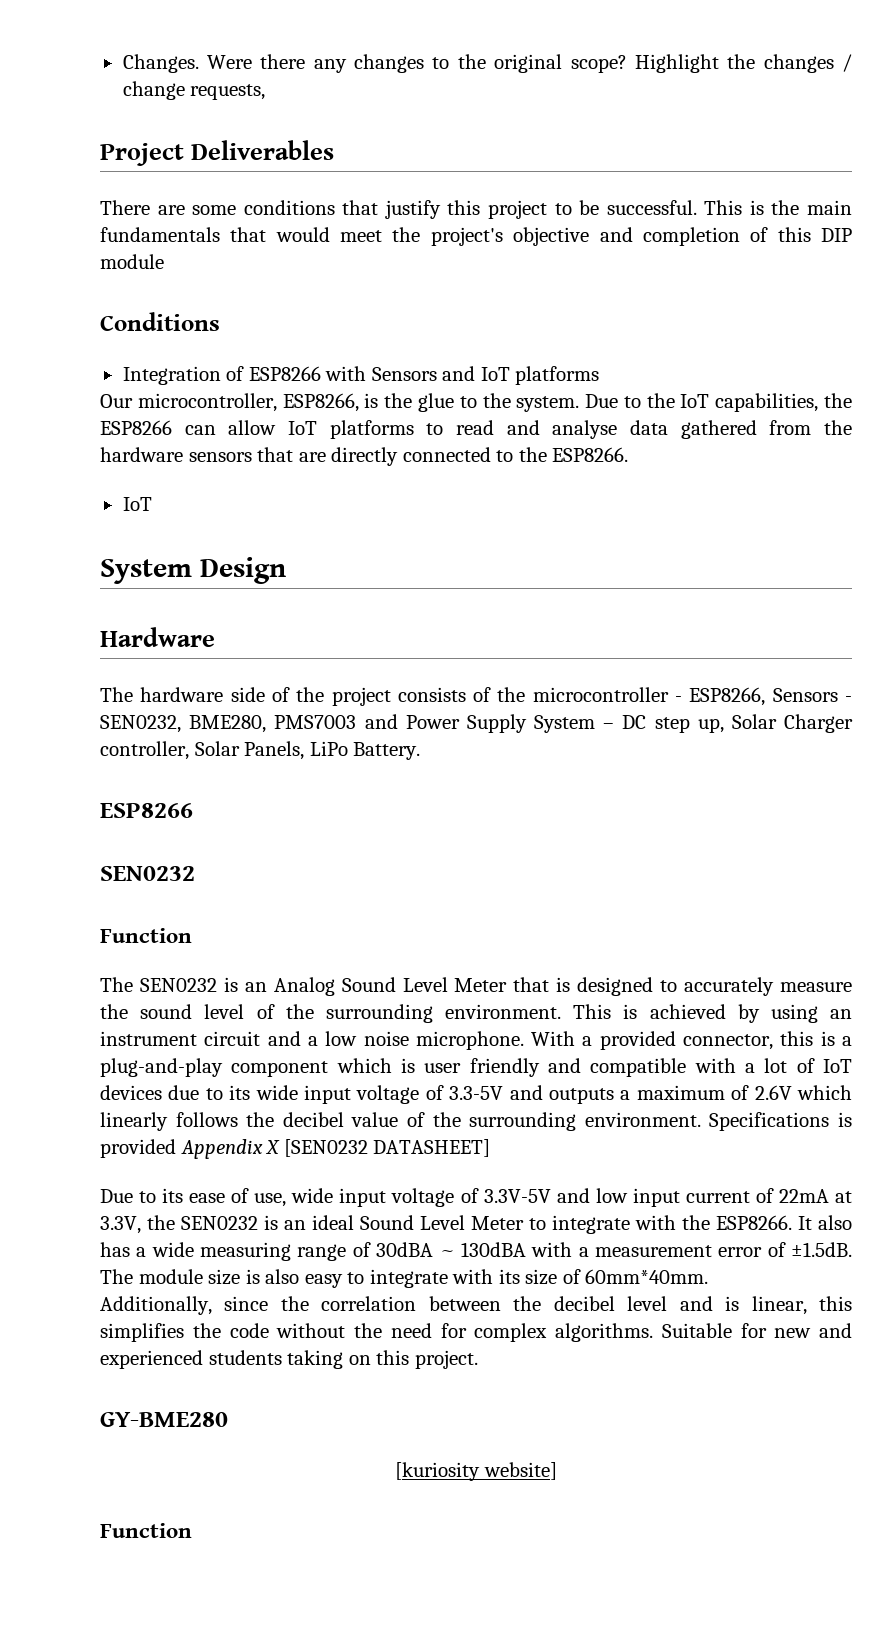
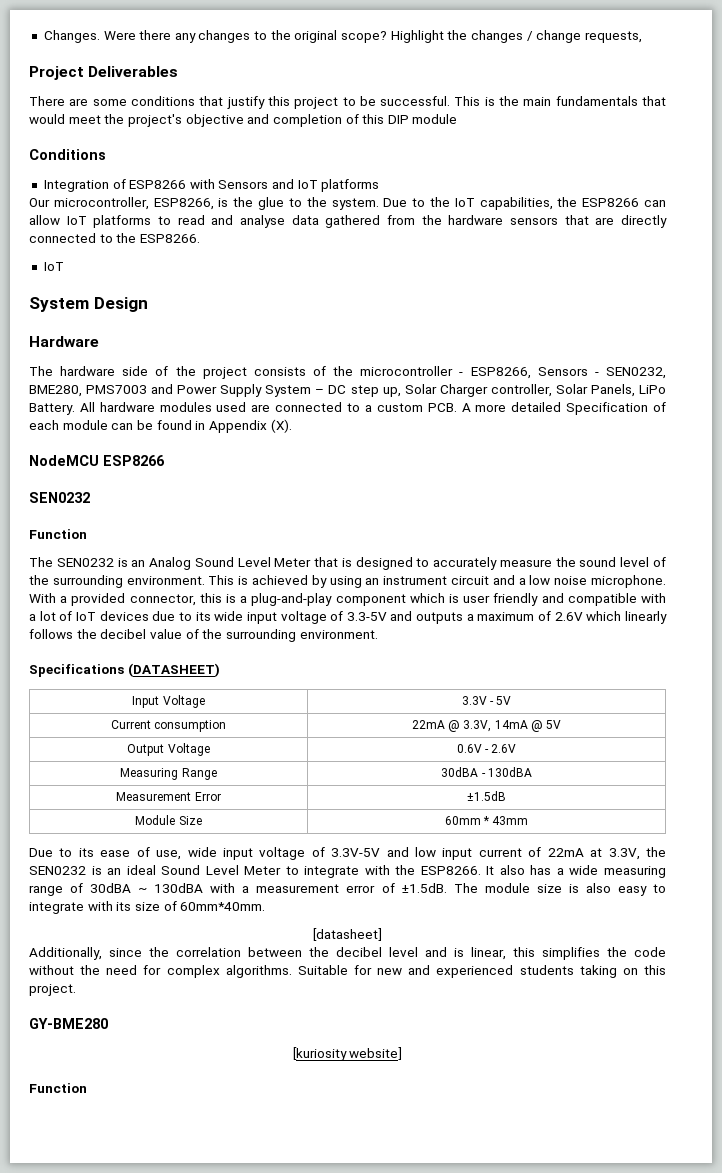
(421, 751) // -> [79,402,667,415] [29,419,292,433] [29,455,99,466] All hardware modules used are connected to a custom PCB. A more detailed Specification of each module can be found in Appendix (X). // NodeMCU
[709,1112,853,1131] [100,1139,491,1159] Specifications is provided Appendix X [SEN0232 DATASHEET] -> [29,663,220,677] [132,695,205,708] [461,696,512,705] [110,720,227,732] [411,720,562,732] [127,743,210,756] [456,744,517,753] [120,768,217,780] [441,767,532,777] [116,792,221,801] [466,791,506,801] [135,815,202,825] [444,816,529,825] // Specifications (DATASHEET) // Input Voltage | 3.3V - 5V // Current consumption | 22mA @ 3.3V, 14mA @ 5V // Output Voltage | 0.6V - 2.6V // Measuring Range | 30dBA - 130dBA // Measurement Error | ±1.5dB // Module Size | 60mm * 43mm
(709, 1276) none -> [313,928,382,941] // [datasheet]

